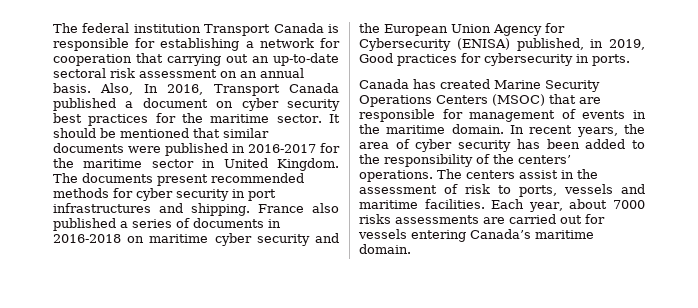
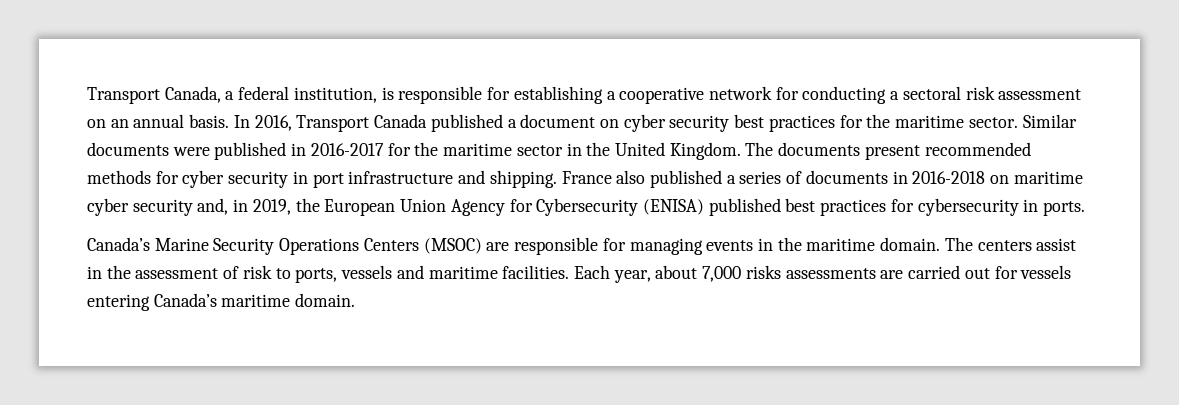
[53,23,324,36] The federal institution Transport Canada -> [87,86,377,104] Transport Canada, a federal institution,
(254, 44) none -> [619,87,705,104] cooperative
[53,53,339,66] cooperation that carrying out an up-to-date -> [802,86,900,104] conducting a
[100,83,134,95] Also, -> (230, 121) none
[329,114,340,123] [53,128,269,138] It should be mentioned that similar -> [1022,114,1077,128] Similar
(216, 163) none -> [586,142,611,156] the
[53,203,151,213] infrastructures -> [348,171,454,184] infrastructure
[315,233,339,243] and -> [197,198,291,215] and, in 2019,
[516,38,645,51] [359,53,393,63] published, in 2019, Good -> [708,198,816,216] published best
[359,79,490,89] Canada has created -> [87,237,150,251] Canada’s
[549,94,576,104] that -> (482, 246) none
[469,109,576,122] management of -> [629,238,703,255] managing
[510,124,645,137] [359,139,645,152] [359,154,571,167] [359,170,433,182] In recent years, the area of cyber security has been added to the responsibility of the centers’ operations. -> (941, 244) none
[613,200,645,209] 7000 -> [702,266,742,282] 7,000

